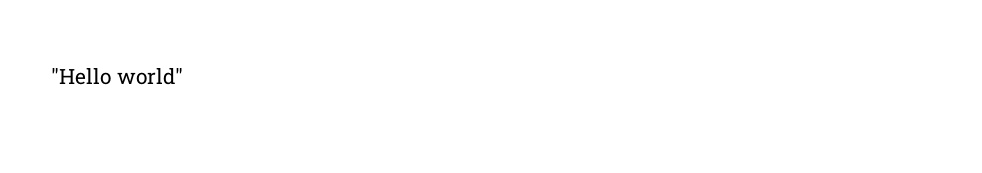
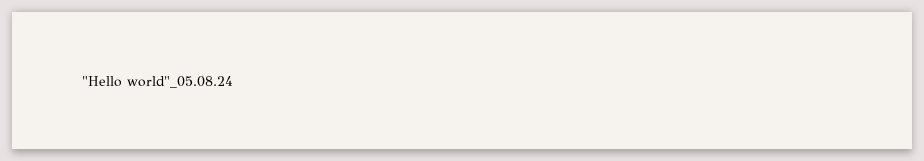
[116,68,183,85] world" -> [127,76,233,88] world"_05.08.24

